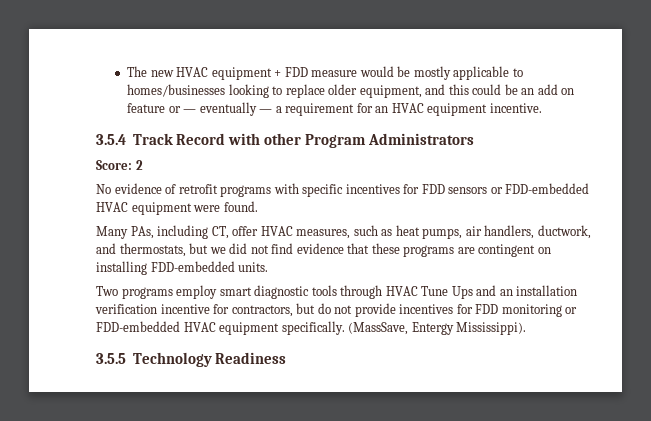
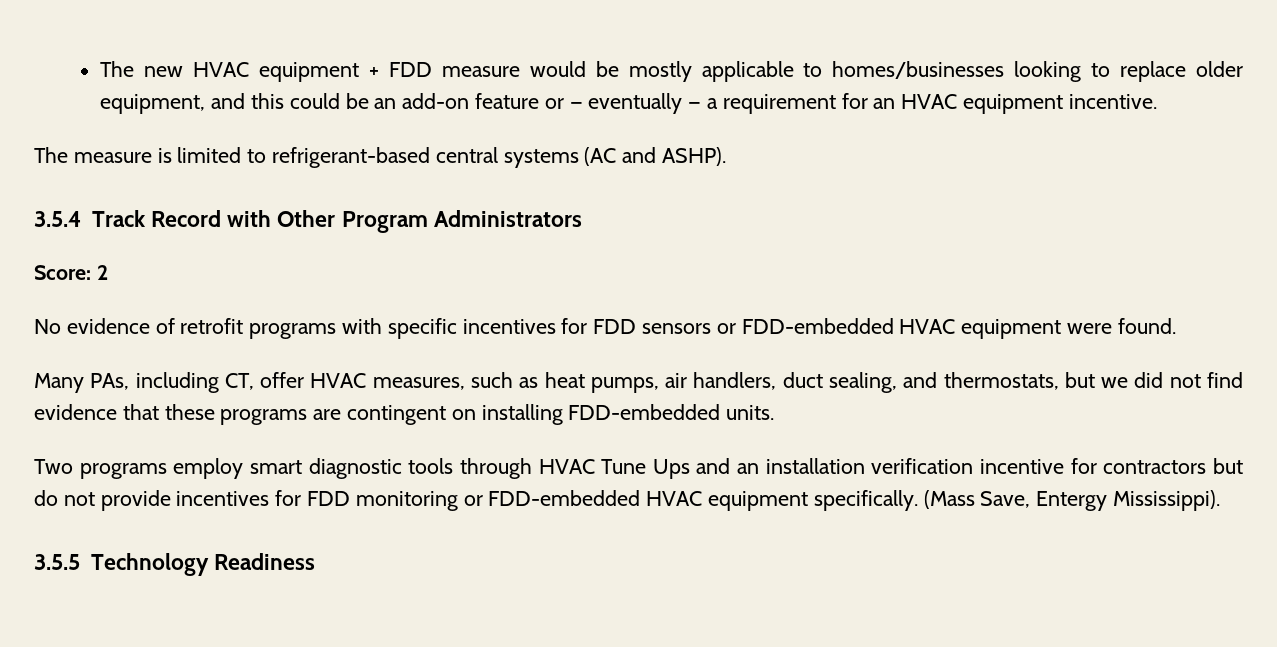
[537,84,575,95] add on -> [402,93,470,109] add-on
(542, 108) none -> [34,147,727,168] // The measure is limited to refrigerant-based central systems (AC and ASHP).
[264,133,302,145] other -> [277,210,336,227] Other
[537,225,591,239] ductwork, -> [782,372,897,393] duct sealing,
[231,305,293,317] contractors, -> [1103,460,1207,474] contractors
[348,322,409,335] (MassSave, -> [923,490,1031,509] (Mass Save,

